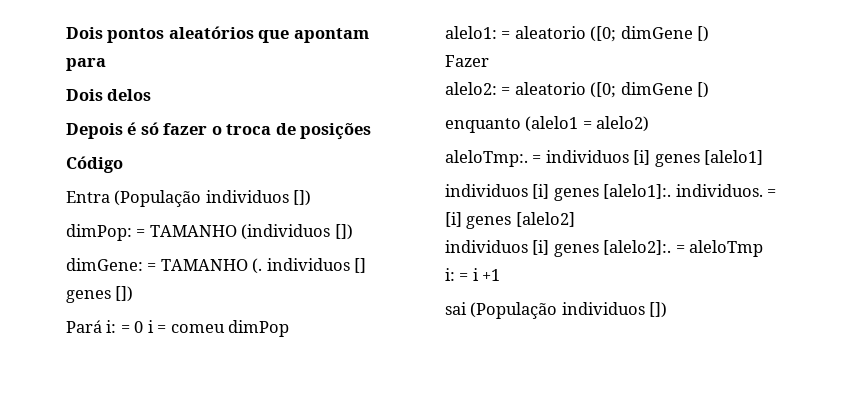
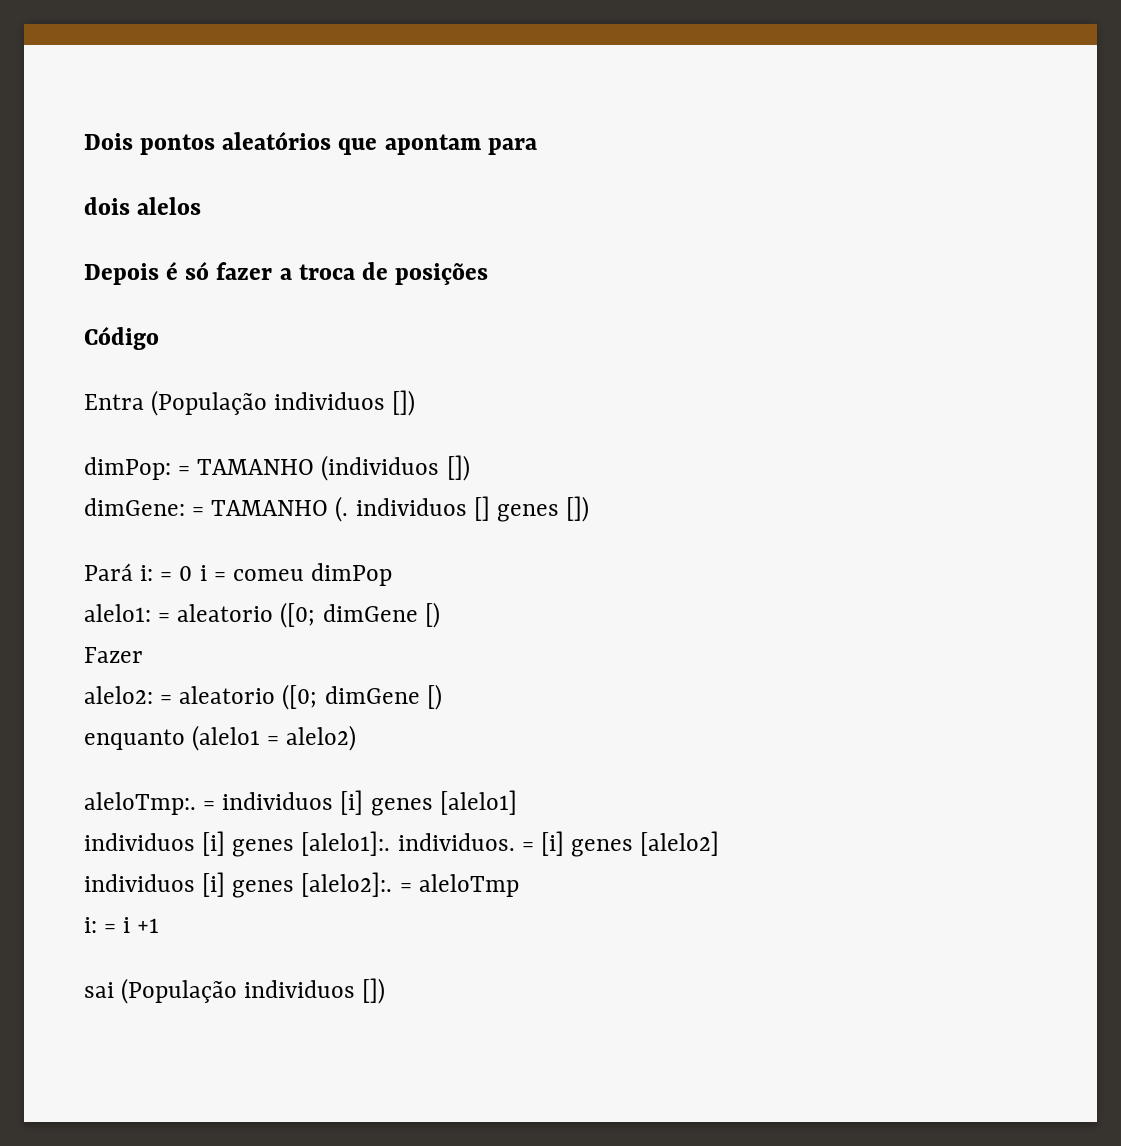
[66,89,152,101] Dois delos -> [84,197,202,215] dois alelos
[211,126,222,135] o -> [279,268,292,280] a

